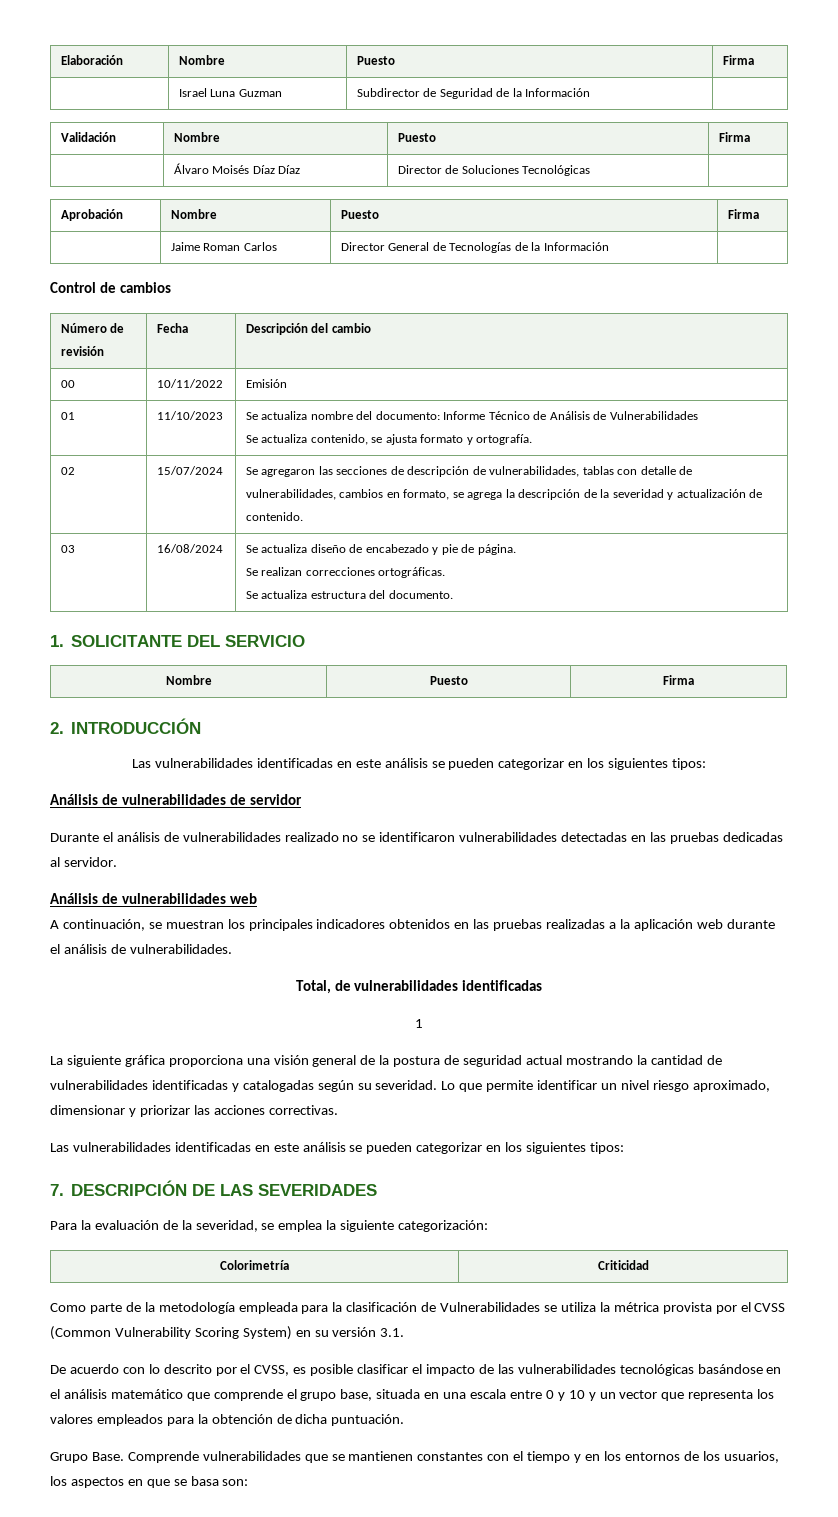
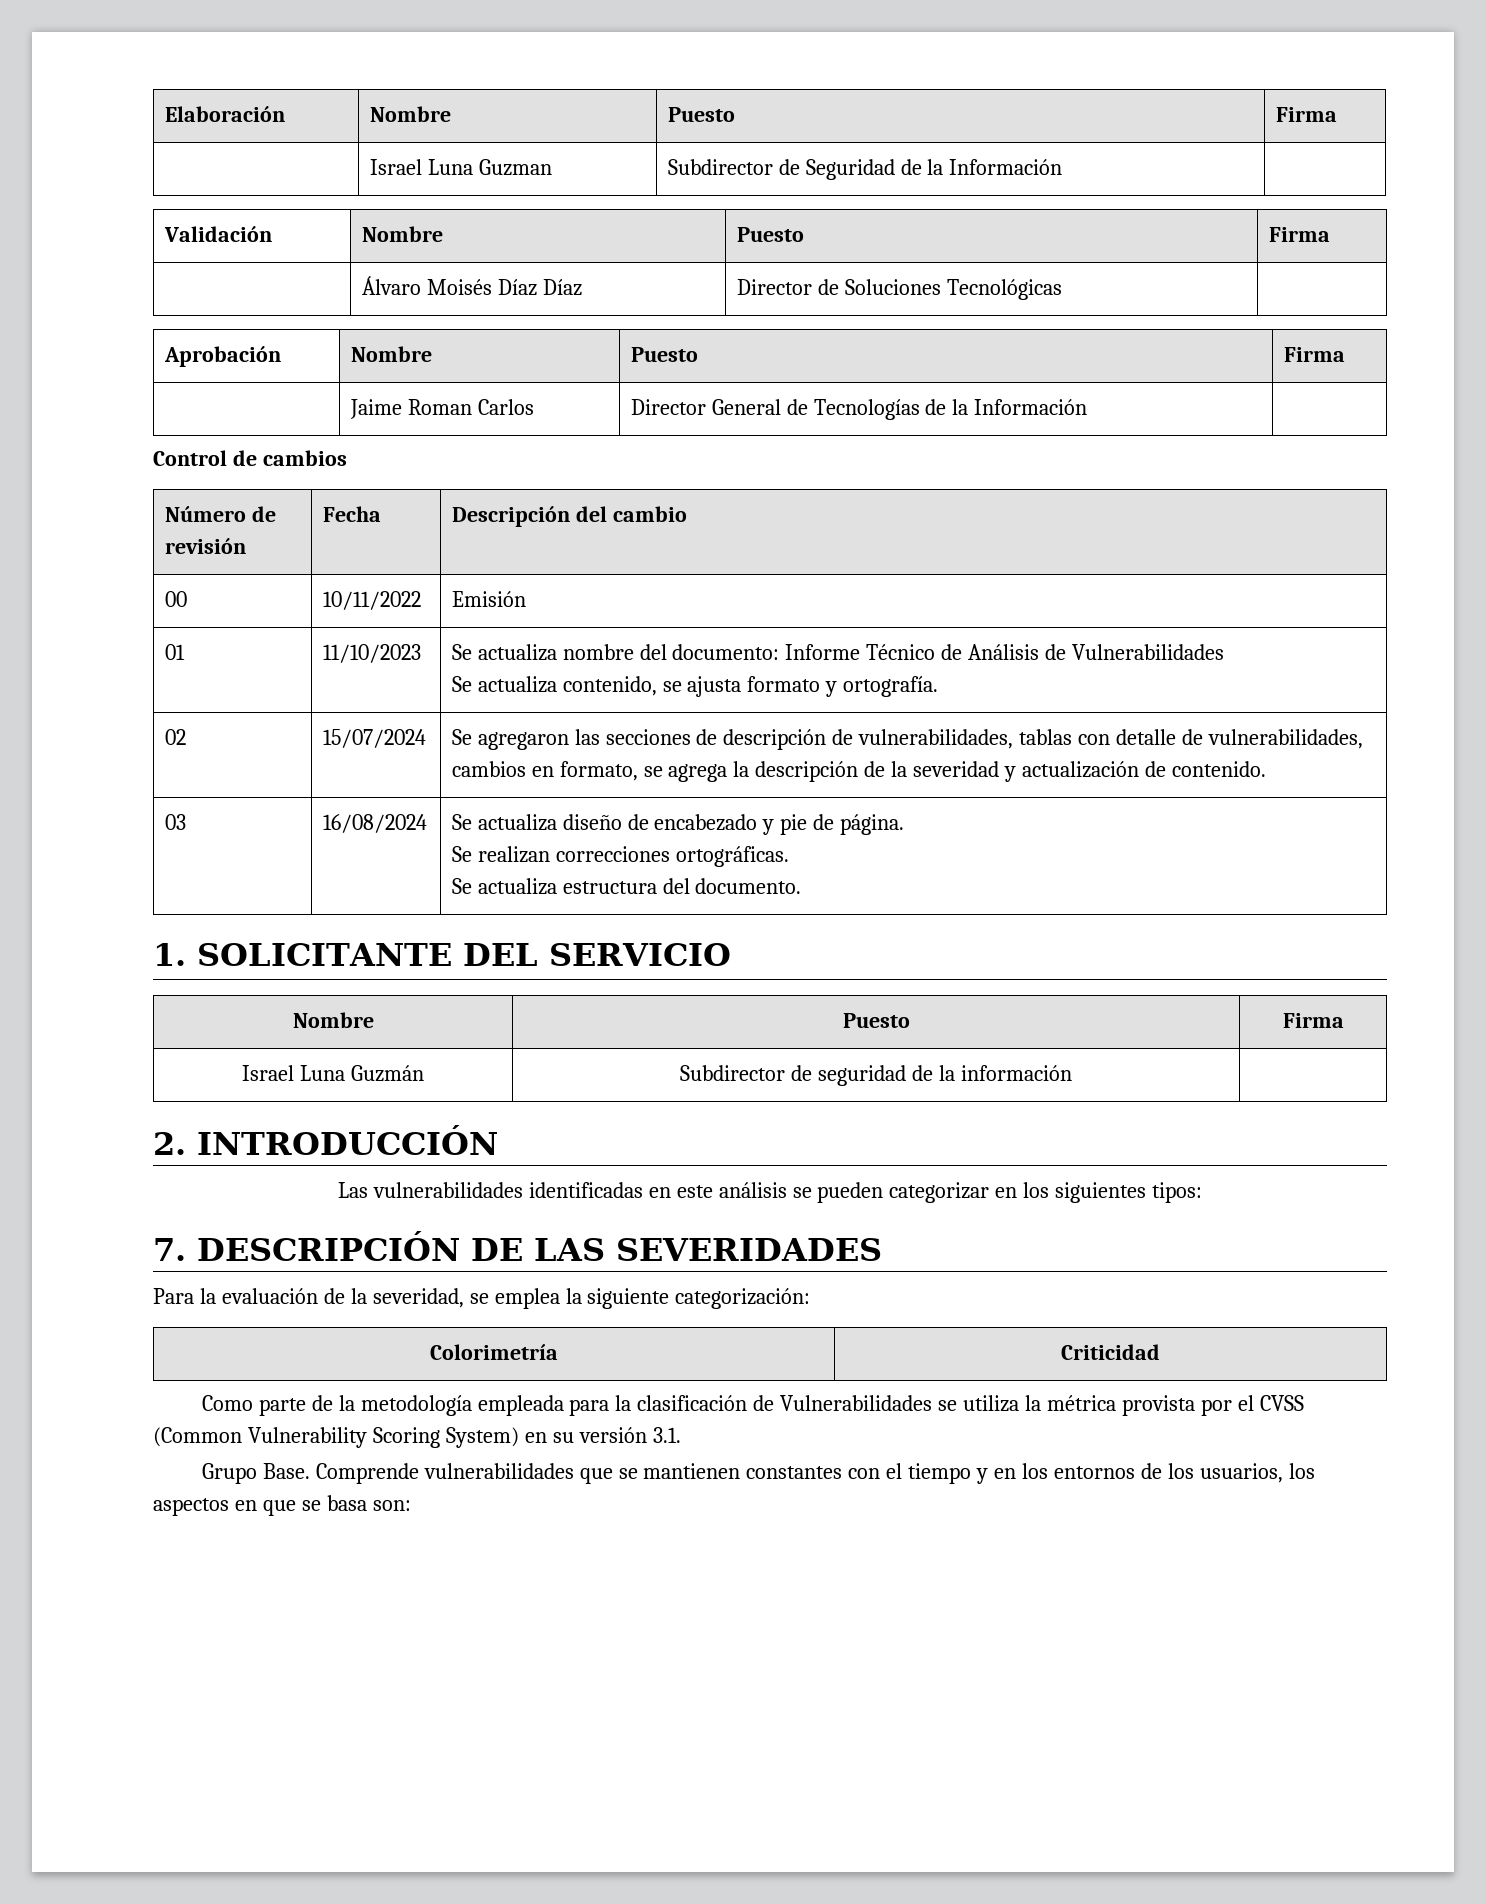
(694, 680) none -> [242,1065,424,1082] [680,1065,1072,1086] // Israel Luna Guzmán | Subdirector de seguridad de la información |
[50,794,302,805] [50,832,783,844] [50,857,117,867] [50,893,257,904] [50,919,775,931] [50,944,232,954] [295,980,543,994] [415,1019,423,1028] [50,1055,722,1067] [50,1080,770,1092] [50,1105,338,1117] [50,1142,624,1154] // Análisis de vulnerabilidades de servidor // Durante el análisis de vulnerabilidades realizado no se identificaron vulnerabilidades detectadas en las pruebas dedicadas al servidor. // Análisis de vulnerabilidades web // A continuación, se muestran los principales indicadores obtenidos en las pruebas realizadas a la aplicación web durante el análisis de vulnerabilidades. // Total, de vulnerabilidades identificadas // 1 // La siguiente gráfica proporciona una visión general de la postura de seguridad actual mostrando la cantidad de vulnerabilidades identificadas y catalogadas según su severidad. Lo que permite identificar un nivel riesgo aproximado, dimensionar y priorizar las acciones correctivas. // Las vulnerabilidades identificadas en este análisis se pueden categorizar en los siguientes tipos: -> (1203, 1192) none
[50,1364,782,1376] [50,1389,775,1401] [50,1414,405,1426] // De acuerdo con lo descrito por el CVSS, es posible clasificar el impacto de las vulnerabilidades tecnológicas basándose en el análisis matemático que comprende el grupo base, situada en una escala entre 0 y 10 y un vector que representa los valores empleados para la obtención de dicha puntuación. -> (681, 1435) none

